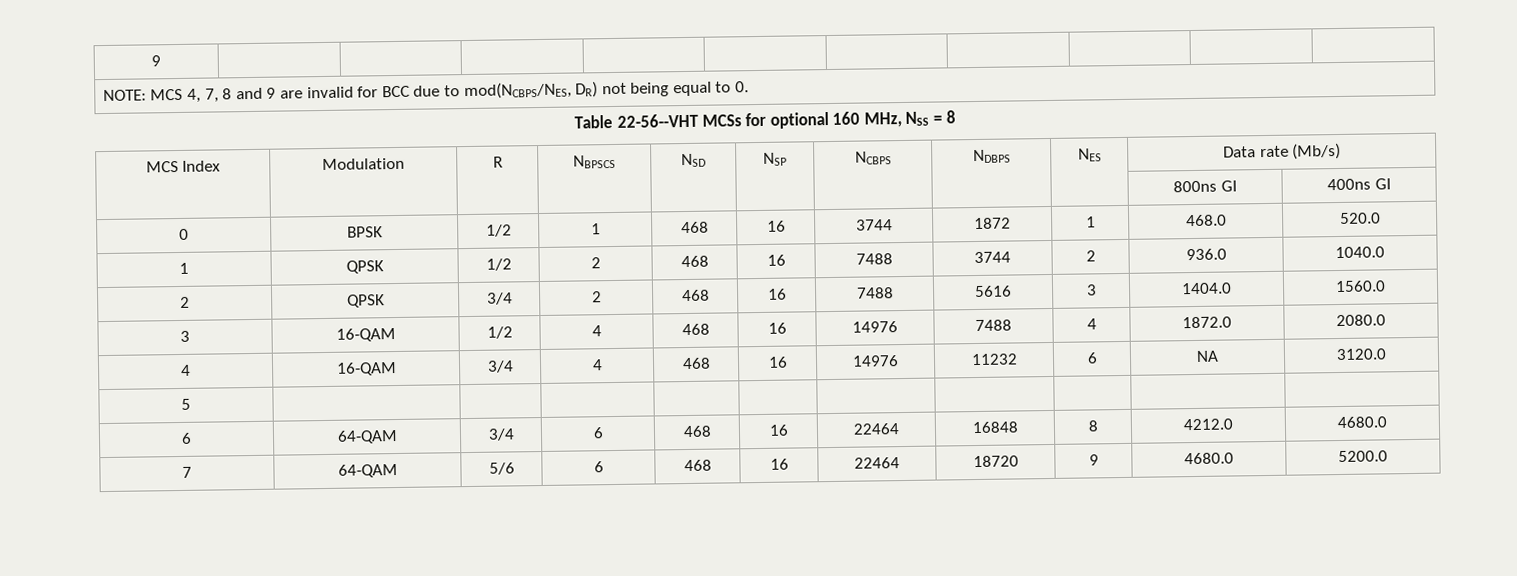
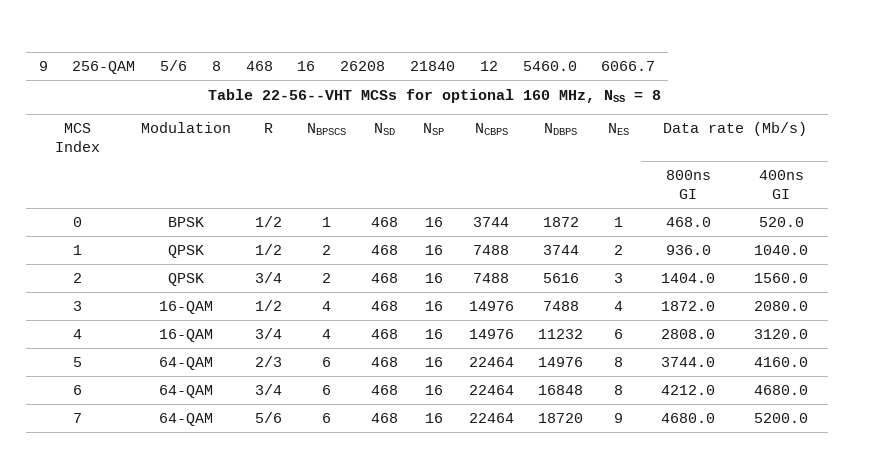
[151,55,161,67] [102,81,750,103] 9 | | | | | | | | | | // NOTE: MCS 4, 7, 8 and 9 are invalid for BCC due to mod(NCBPS/NES, DR) not being equal to 0. -> [38,61,48,71] [72,61,135,74] [160,60,187,71] [212,61,221,71] [245,61,273,71] [297,61,315,71] [340,61,385,71] [410,61,455,71] [480,61,498,71] [522,61,577,71] [601,61,655,71] 9 | 256-QAM | 5/6 | 8 | 468 | 16 | 26208 | 21840 | 12 | 5460.0 | 6066.7
[1196,350,1219,362] NA -> [661,329,715,339] 2808.0
(191, 404) | | | | | | | | | -> [158,357,213,370] [255,356,282,367] [322,357,331,367] [371,357,398,367] [424,357,443,367] [468,357,514,367] [538,357,583,367] [614,357,623,367] [661,357,715,367] [754,357,808,367] 64-QAM | 2/3 | 6 | 468 | 16 | 22464 | 14976 | 8 | 3744.0 | 4160.0

